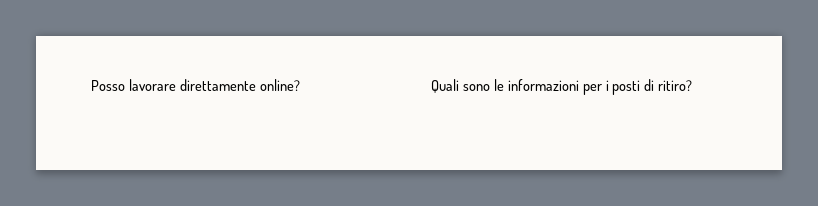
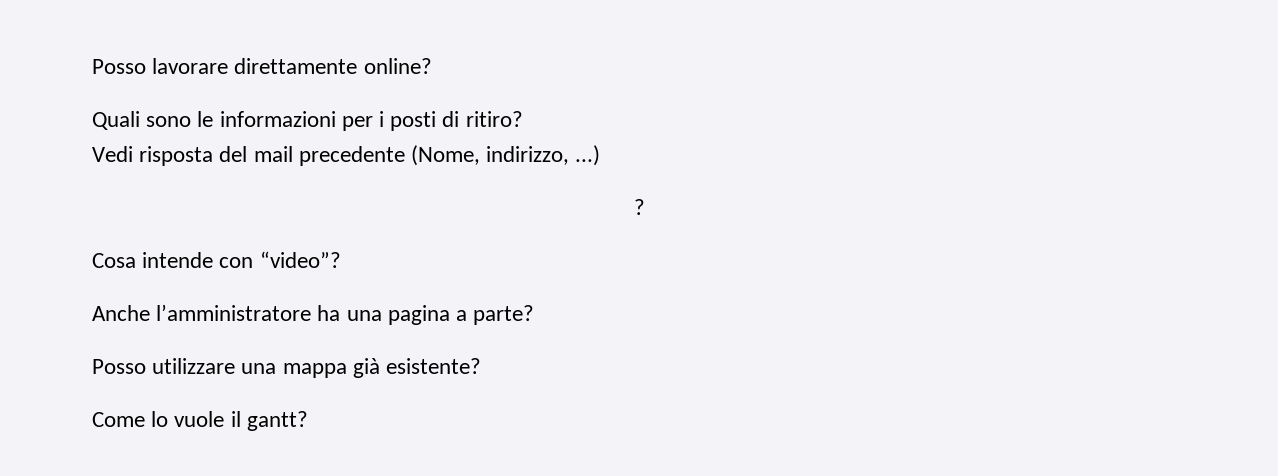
(693, 85) none -> [92,145,601,166] [633,199,645,215] [92,251,341,268] [92,304,535,325] [92,358,482,378] [92,411,308,431] // Vedi risposta del mail precedente (Nome, indirizzo, ...) // ? // Cosa intende con “video”? // Anche l’amministratore ha una pagina a parte? // Posso utilizzare una mappa già esistente? // Come lo vuole il gantt?

